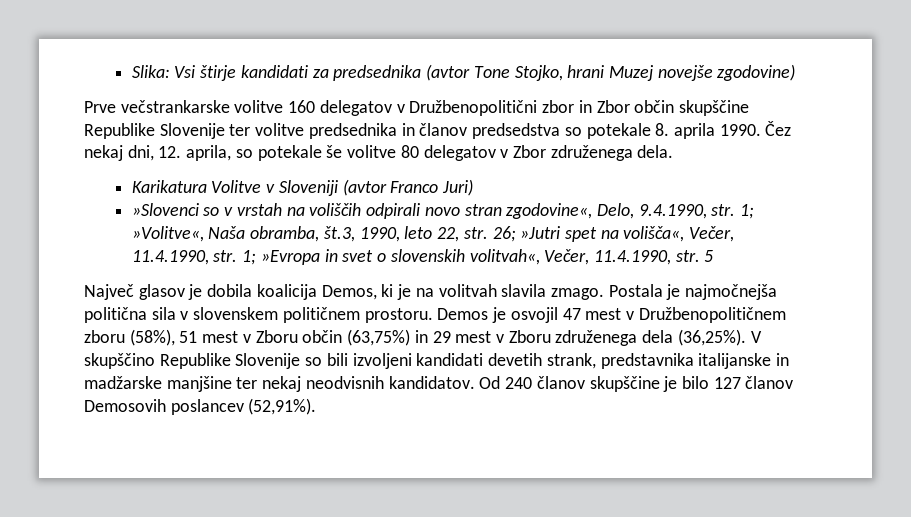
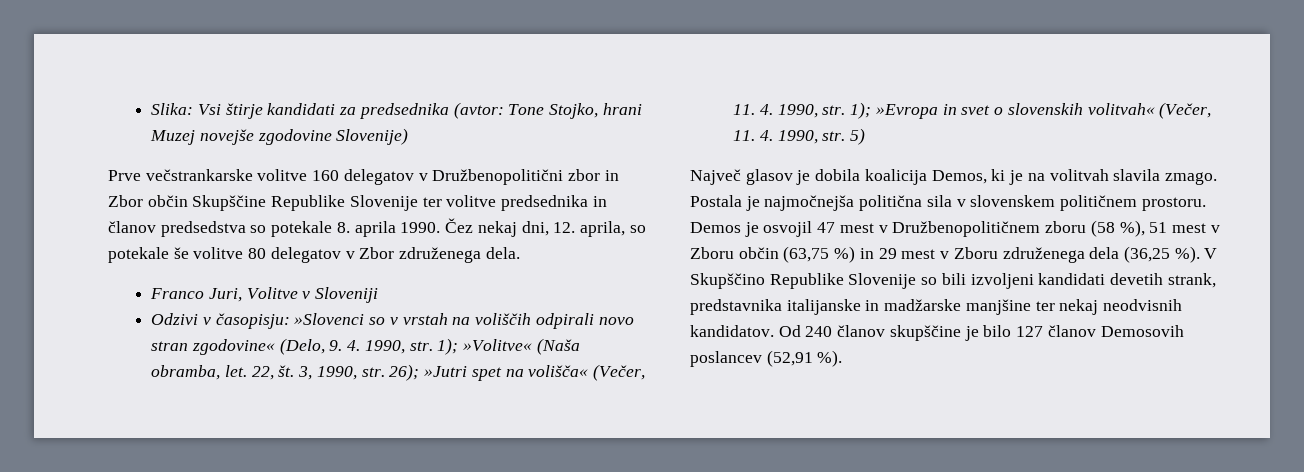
[426,64,471,81] (avtor -> [453,102,504,119] (avtor:
[717,64,796,81] zgodovine) -> [257,128,409,145] zgodovine Slovenije)
[678,100,749,116] skupščine -> [192,195,267,211] Skupščine
[131,180,207,193] Karikatura -> [150,288,243,302] Franco Juri,
[342,179,474,196] (avtor Franco Juri) // -> [151,313,290,329] // Odzivi v časopisju:
[506,203,755,219] [131,226,735,242] [131,250,257,265] zgodovine«, Delo, 9.4.1990, str. 1; »Volitve«, Naša obramba, št.3, 1990, leto 22, str. 26; »Jutri spet na volišča«, Večer, 11.4.1990, str. 1; -> [192,338,580,355] [151,364,645,381] [733,102,872,119] zgodovine« (Delo, 9. 4. 1990, str. 1); »Volitve« (Naša obramba, let. 22, št. 3, 1990, str. 26); »Jutri spet na volišča« (Večer, 11. 4. 1990, str. 1);
[469,249,714,265] volitvah«, Večer, 11.4.1990, str. 5 -> [1087,102,1212,119] [733,128,866,145] volitvah« (Večer, 11. 4. 1990, str. 5)
[129,329,175,346] (58%), -> [1090,220,1145,237] (58 %),
[347,329,411,346] (63,75%) -> [783,246,856,263] (63,75 %)
[677,329,762,346] [84,353,155,369] (36,25%). V skupščino -> [1123,246,1218,263] [690,273,765,289] (36,25 %). V Skupščino
[248,398,317,415] (52,91%). -> [766,350,843,367] (52,91 %).

